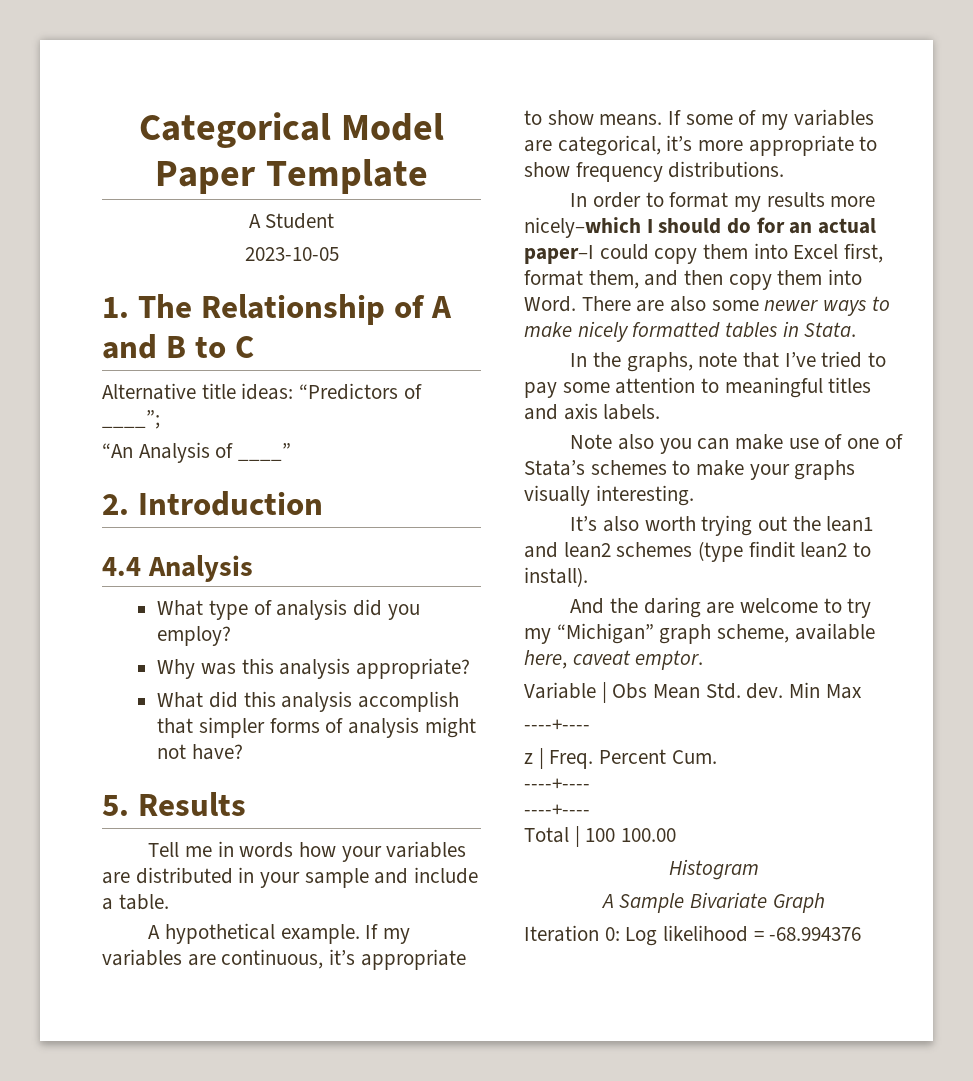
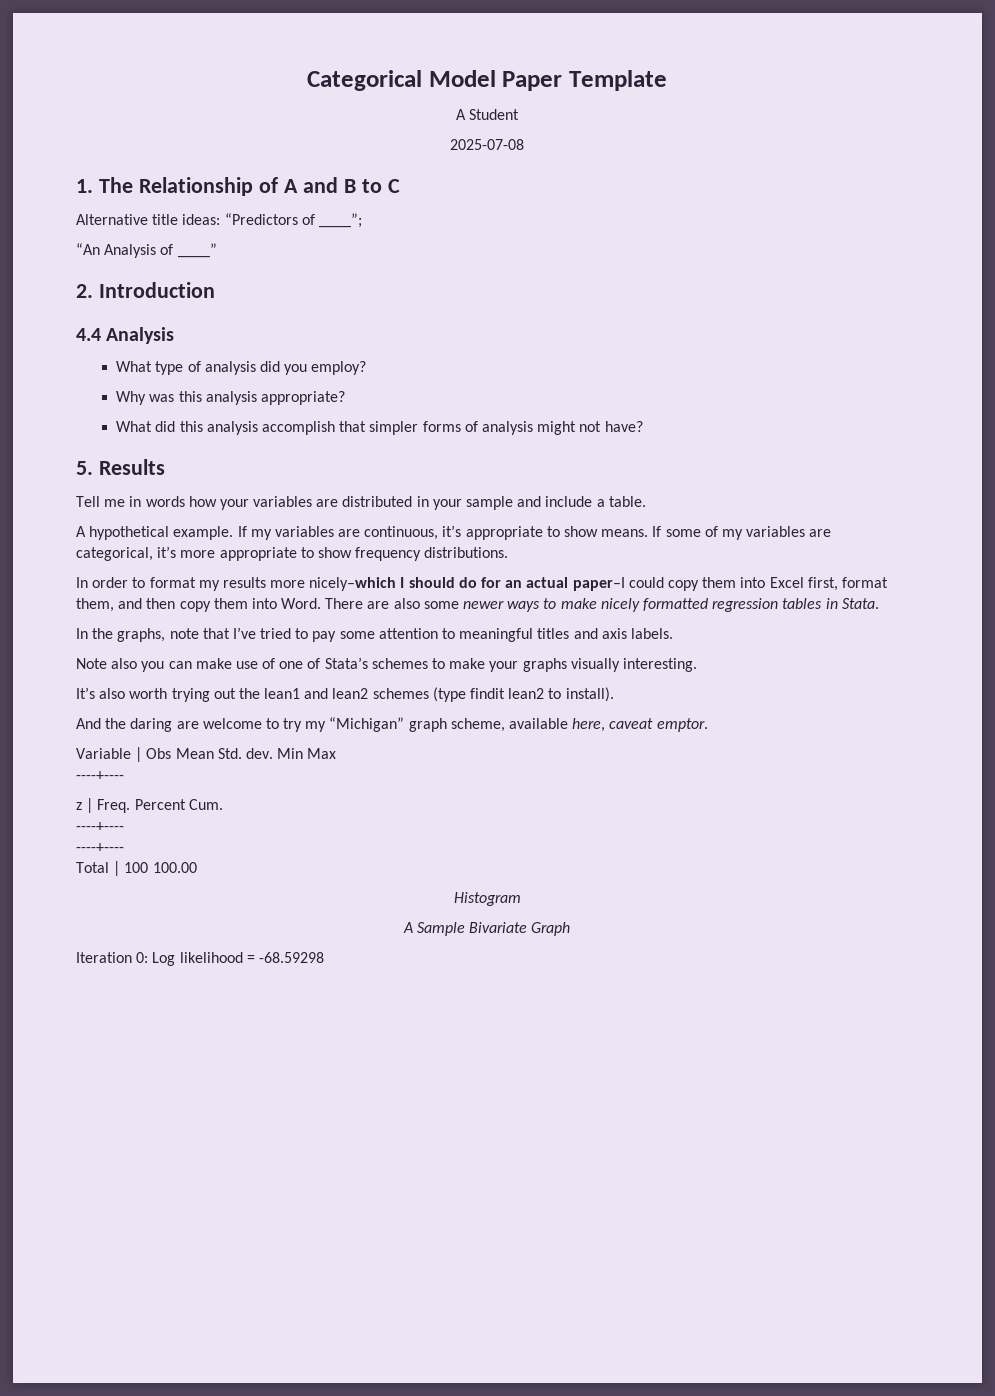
[244,247,339,261] 2023-10-05 -> [450,139,524,150] 2025-07-08
(721, 330) none -> [712,598,779,612] regression
[769,927,862,941] -68.994376 -> [258,952,324,963] -68.59298

